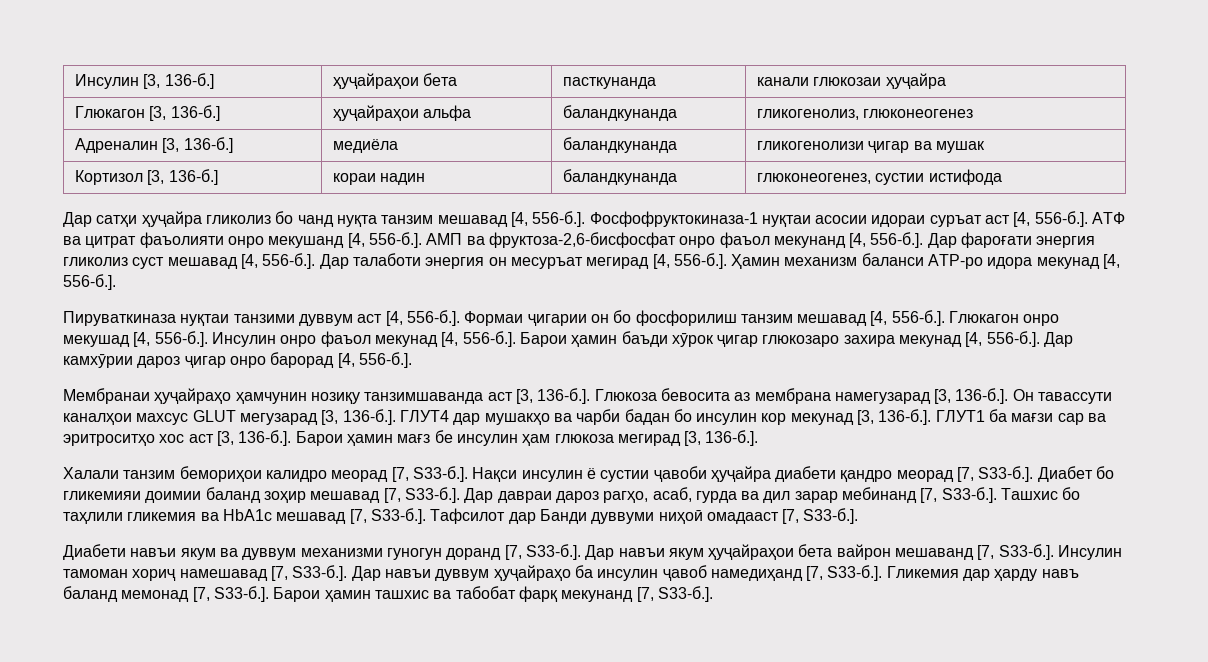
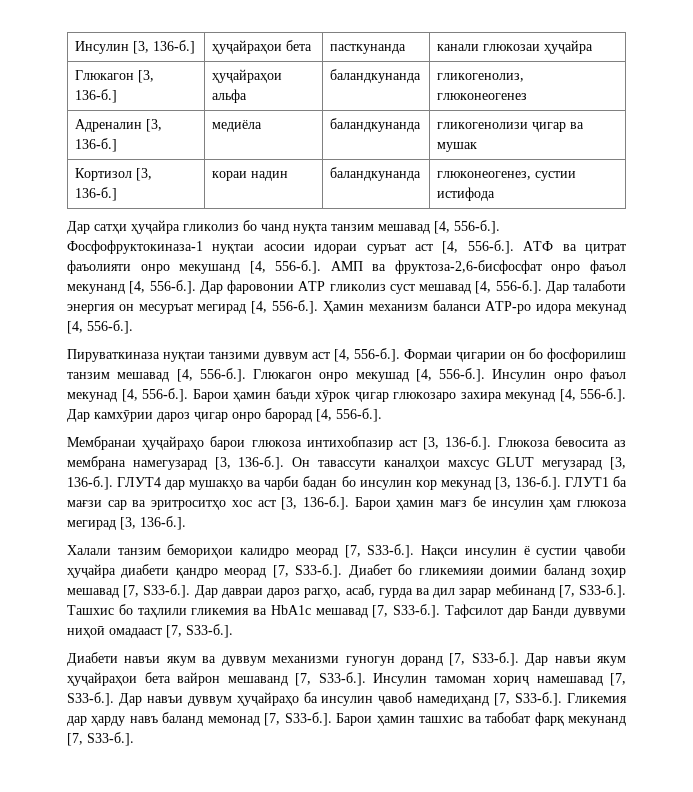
[961,232,1096,248] фароғати энергия -> [227,280,326,294] фаровонии ATP
[235,392,484,404] ҳамчунин нозиқу танзимшаванда -> [210,436,393,450] барои глюкоза интихобпазир

